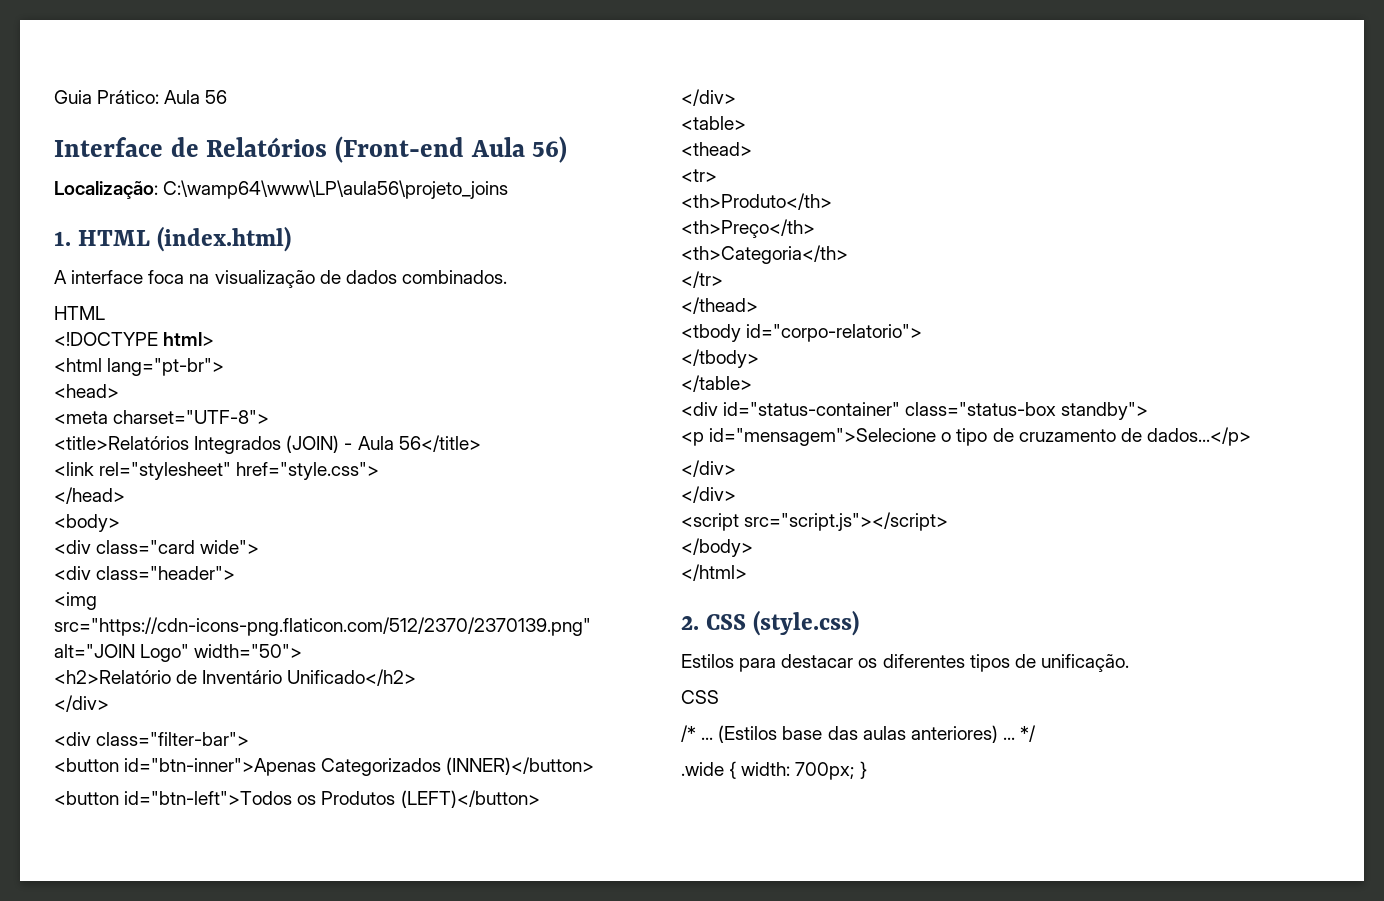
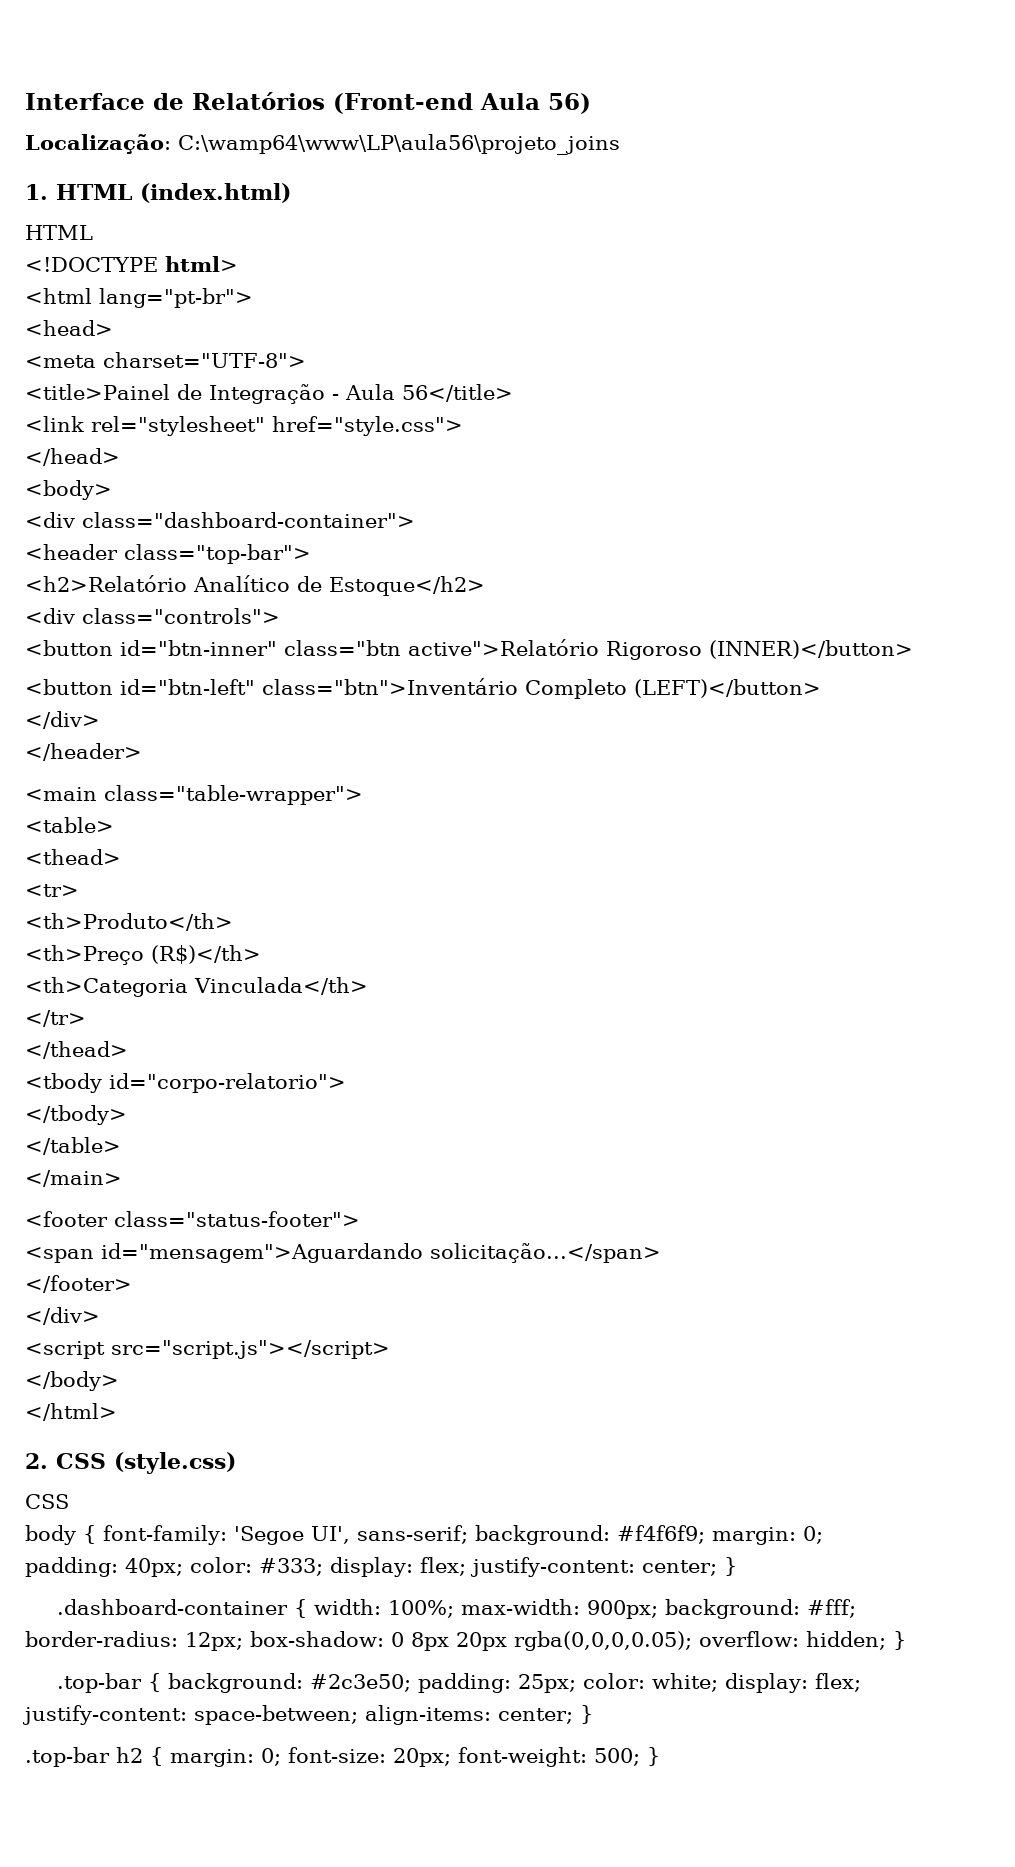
[54,90,228,104] Guia Prático: Aula 56 // -> (25, 101) none
[54,270,507,288] // A interface foca na visualização de dados combinados. -> (291, 193) none
[54,435,340,454] <title>Relatórios Integrados (JOIN) -> [25,384,325,404] <title>Painel de Integração
[96,540,260,554] [54,566,236,580] [54,592,97,610] [54,617,591,636] [54,644,303,662] [54,669,417,686] [54,695,109,712] [54,732,250,746] [54,757,595,776] [54,790,540,808] [681,89,736,106] class="card wide"> // <div class="header"> // <img src="https://cdn-icons-png.flaticon.com/512/2370/2370139.png" alt="JOIN Logo" width="50"> // <h2>Relatório de Inventário Unificado</h2> // </div> // <div class="filter-bar"> // <button id="btn-inner">Apenas Categorizados (INNER)</button> // <button id="btn-left">Todos os Produtos (LEFT)</button> // </div> -> [82,512,415,528] [25,544,311,564] [25,575,485,596] [25,608,280,624] [25,639,913,660] [25,678,821,699] [25,711,100,729] [25,743,142,761] [25,785,363,805] class="dashboard-container"> // <header class="top-bar"> // <h2>Relatório Analítico de Estoque</h2> // <div class="controls"> // <button id="btn-inner" class="btn active">Relatório Rigoroso (INNER)</button> // <button id="btn-left" class="btn">Inventário Completo (LEFT)</button> // </div> // </header> // <main class="table-wrapper">
[681,219,815,238] [681,245,848,264] <th>Preço</th> // <th>Categoria</th> -> [25,945,261,965] [25,977,368,997] <th>Preço (R$)</th> // <th>Categoria Vinculada</th>
[681,402,1149,420] [681,427,1251,446] [681,460,736,477] <div id="status-container" class="status-box standby"> // <p id="mensagem">Selecione o tipo de cruzamento de dados...</p> // </div> -> [25,1170,122,1187] [25,1211,360,1227] [25,1243,661,1263] [25,1275,132,1293] </main> // <footer class="status-footer"> // <span id="mensagem">Aguardando solicitação...</span> // </footer>
[681,654,1129,672] [681,690,719,704] [681,725,1037,743] [681,761,855,780] Estilos para destacar os diferentes tipos de unificação. // CSS // /* ... (Estilos base das aulas anteriores) ... */ // .wide { width: 700px; -> [25,1494,69,1509] [25,1525,823,1545] [25,1557,737,1577] [57,1599,857,1619] [25,1631,906,1651] [57,1673,862,1693] [22,1705,593,1725] [25,1747,640,1767] CSS // body { font-family: 'Segoe UI', sans-serif; background: #f4f6f9; margin: 0; padding: 40px; color: #333; display: flex; justify-content: center; } // .dashboard-container { width: 100%; max-width: 900px; background: #fff; border-radius: 12px; box-shadow: 0 8px 20px rgba(0,0,0,0.05); overflow: hidden; } // .top-bar { background: #2c3e50; padding: 25px; color: white; display: flex; justify-content: space-between; align-items: center; } // .top-bar h2 { margin: 0; font-size: 20px; font-weight: 500;

